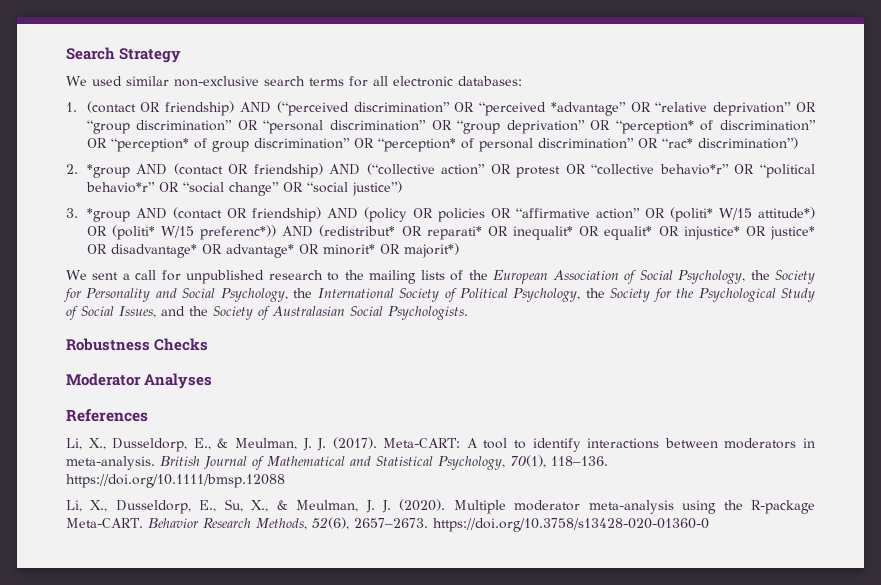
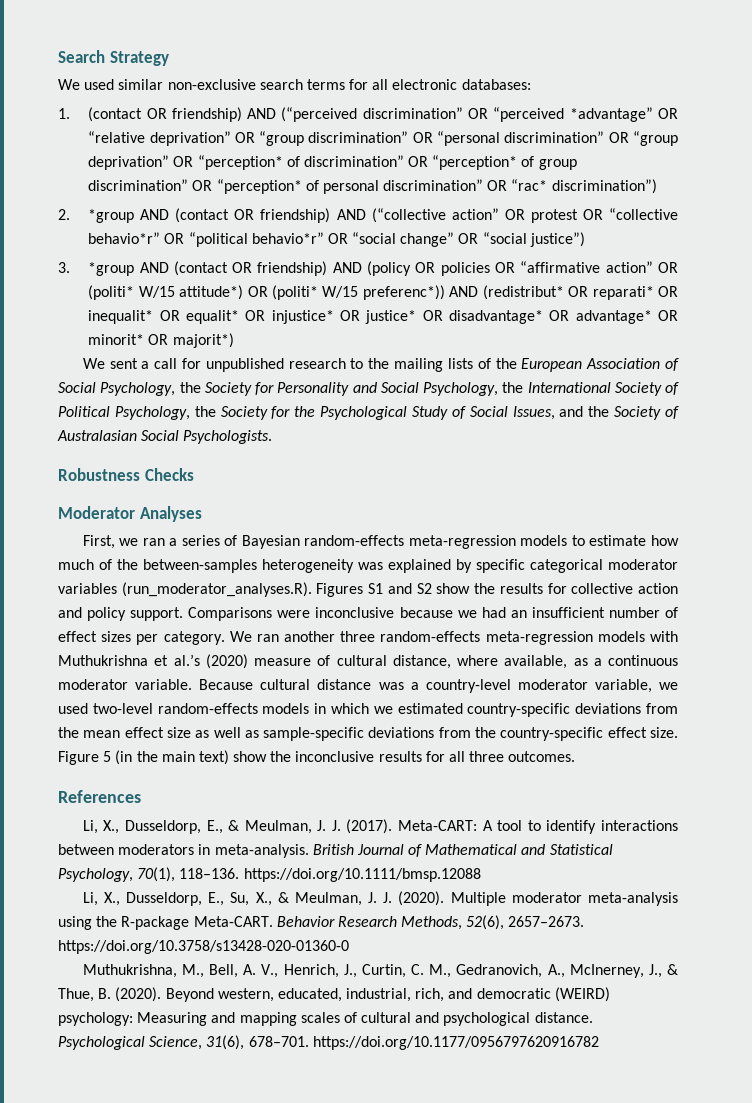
(213, 381) none -> [82,535,679,549] [58,559,678,573] [58,582,679,597] [58,607,678,621] [58,631,678,645] [58,654,678,669] [58,679,679,693] [58,703,678,717] [58,727,678,741] [58,750,576,765] // First, we ran a series of Bayesian random-effects meta-regression models to estimate how much of the between-samples heterogeneity was explained by specific categorical moderator variables (run_moderator_analyses.R). Figures S1 and S2 show the results for collective action and policy support. Comparisons were inconclusive because we had an insufficient number of effect sizes per category. We ran another three random-effects meta-regression models with Muthukrishna et al.’s (2020) measure of cultural distance, where available, as a continuous moderator variable. Because cultural distance was a country-level moderator variable, we used two-level random-effects models in which we estimated country-specific deviations from the mean effect size as well as sample-specific deviations from the country-specific effect size. Figure 5 (in the main text) show the inconclusive results for all three outcomes.
(709, 525) none -> [82,964,679,978] [58,987,610,1002] [58,1012,593,1026] [58,1035,599,1050] // Muthukrishna, M., Bell, A. V., Henrich, J., Curtin, C. M., Gedranovich, A., McInerney, J., & Thue, B. (2020). Beyond western, educated, industrial, rich, and democratic (WEIRD) psychology: Measuring and mapping scales of cultural and psychological distance. Psychological Science, 31(6), 678–701. https://doi.org/10.1177/0956797620916782

